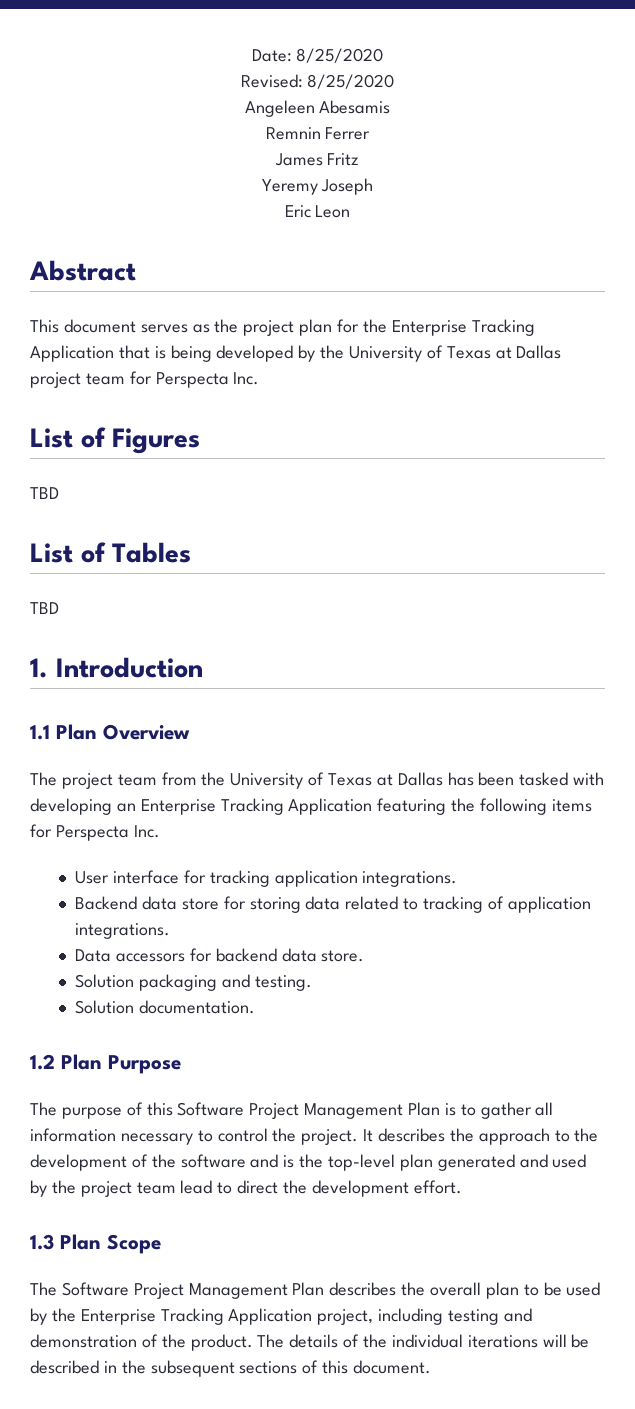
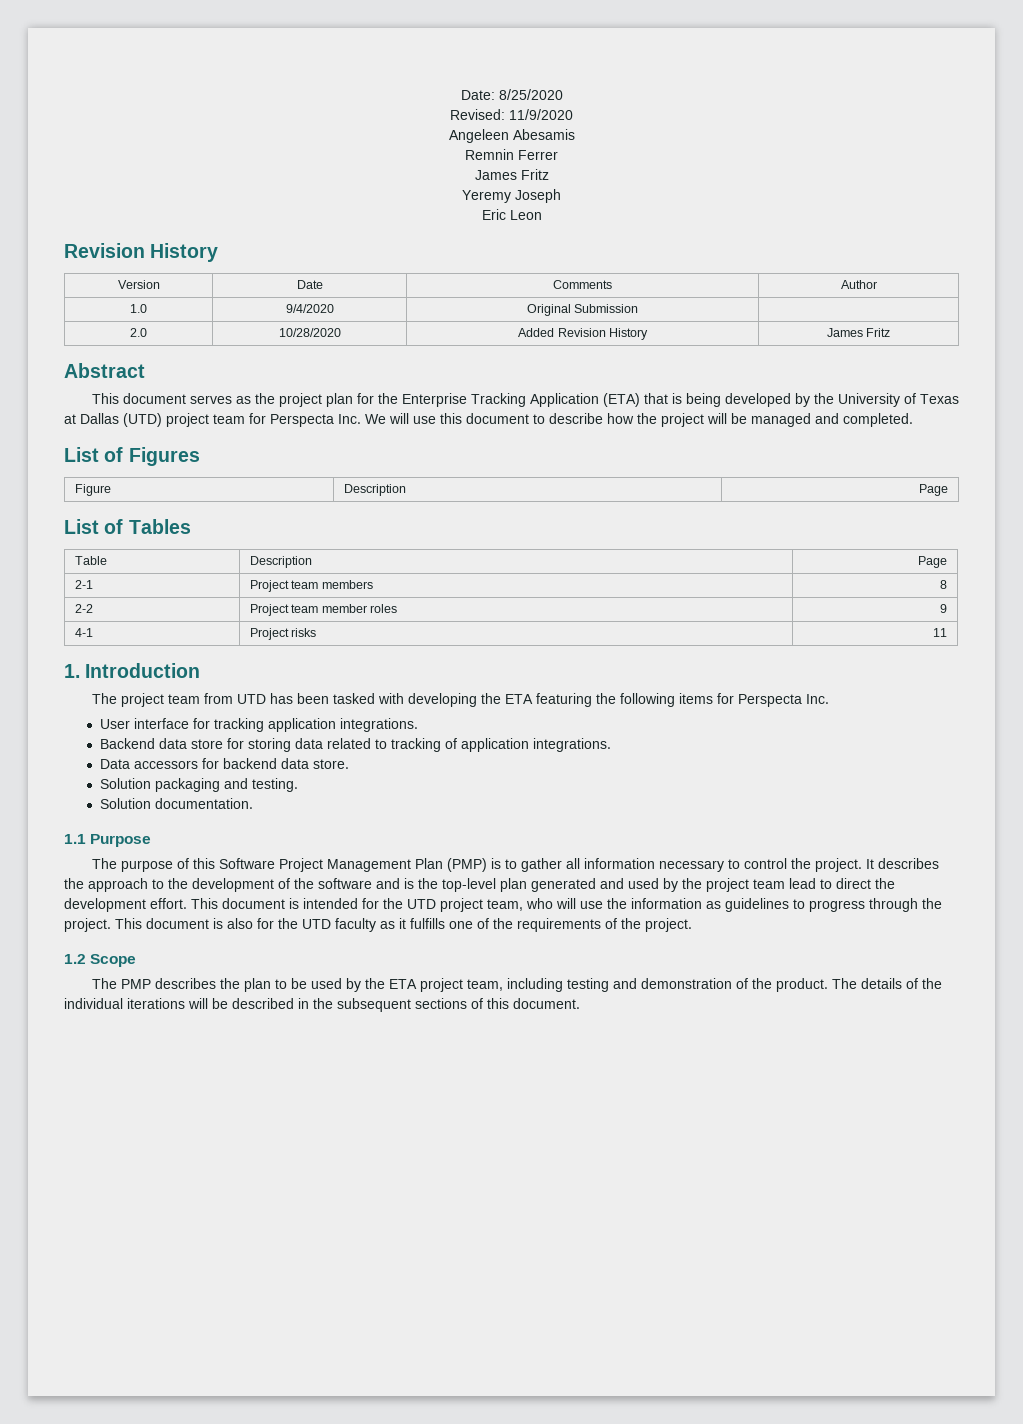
[307,74,395,89] 8/25/2020 -> [509,109,573,120] 11/9/2020
(351, 211) none -> [64,243,219,262] [117,280,160,289] [296,280,323,289] [553,280,612,289] [840,280,877,289] [130,304,147,313] [285,304,334,313] [526,304,639,316] [130,328,147,337] [278,328,341,337] [518,328,648,340] [826,328,891,337] // Revision History // Version | Date | Comments | Author // 1.0 | 9/4/2020 | Original Submission | // 2.0 | 10/28/2020 | Added Revision History | James Fritz
(114, 353) none -> [602,393,640,407] (ETA)
(562, 352) none -> [123,413,162,427] (UTD)
(260, 378) none -> [365,413,913,427] We will use this document to describe how the project will be managed and completed.
[30,487,59,499] // TBD -> [74,484,111,496] [343,484,406,496] [919,484,949,496] // Figure | Description | Page
[30,602,59,614] // TBD -> [74,556,107,565] [249,556,312,568] [918,556,948,568] [74,580,93,589] [249,580,373,592] [940,580,948,589] [74,604,93,613] [249,604,398,616] [940,604,948,613] [74,628,93,637] [249,628,317,640] [933,628,948,637] // Table | Description | Page // 2-1 | Project team members | 8 // 2-2 | Project team member roles | 9 // 4-1 | Project risks | 11
[30,724,190,740] // 1.1 Plan Overview -> (201, 670) none
[201,772,443,789] the University of Texas at Dallas -> [236,694,266,704] UTD
[116,798,373,815] an Enterprise Tracking Application -> [480,693,533,704] the ETA
[30,1054,102,1070] 1.2 Plan -> [64,834,86,844] 1.1
(441, 1109) none -> [446,858,487,872] (PMP)
[30,1234,161,1254] [30,1282,482,1299] // 1.3 Plan Scope // The Software Project Management Plan describes the overall -> [191,898,942,912] [64,918,692,932] [64,954,137,967] [91,978,240,989] This document is intended for the UTD project team, who will use the information as guidelines to progress through the project. This document is also for the UTD faculty as it fulfills one of the requirements of the project. // 1.2 Scope // The PMP describes the
[80,1308,374,1325] Enterprise Tracking Application project, -> [388,978,503,992] ETA project team,

